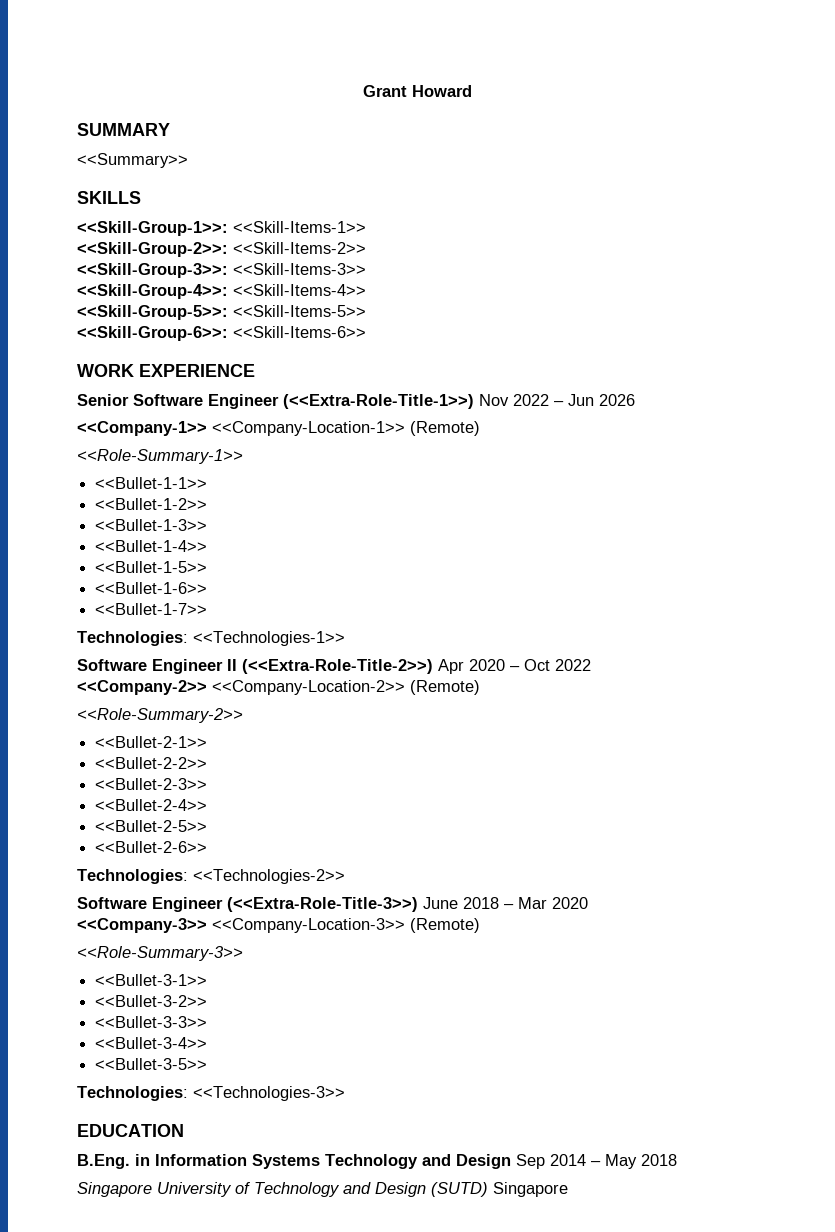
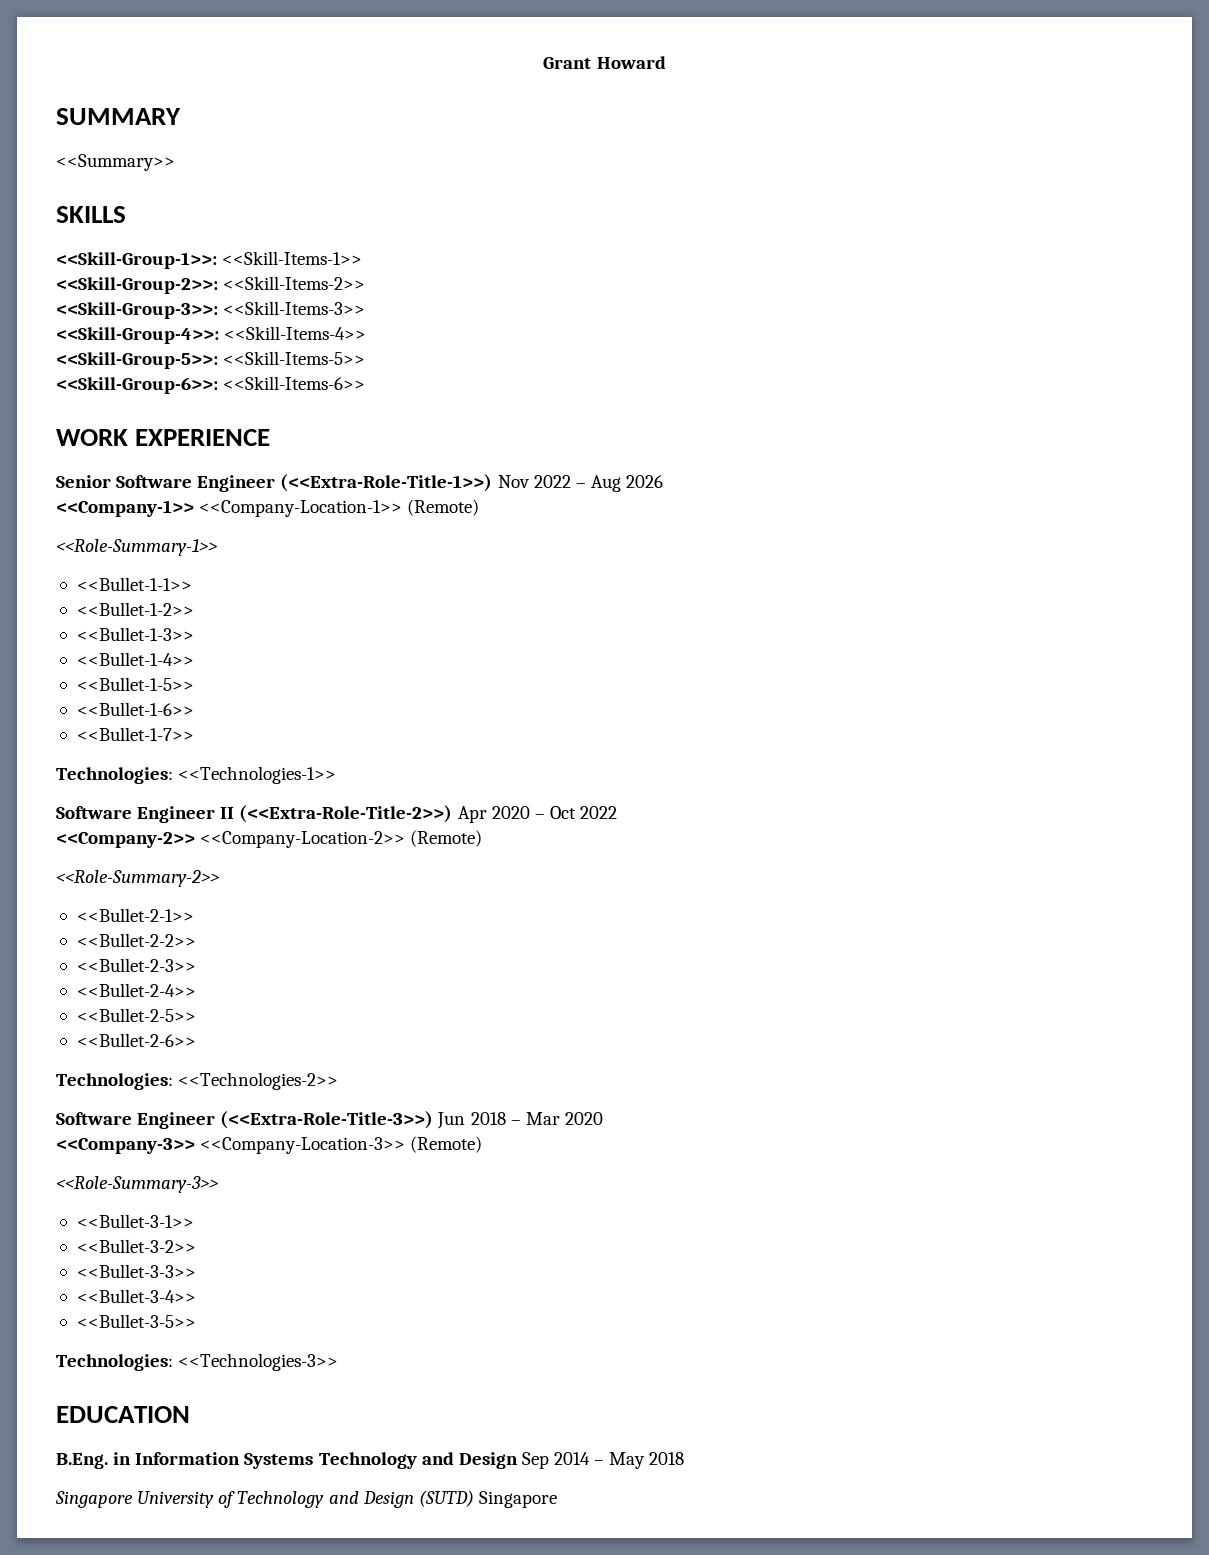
[568,394,594,406] Jun -> [590,475,621,492] Aug
[423,897,458,909] June -> [437,1112,466,1129] Jun

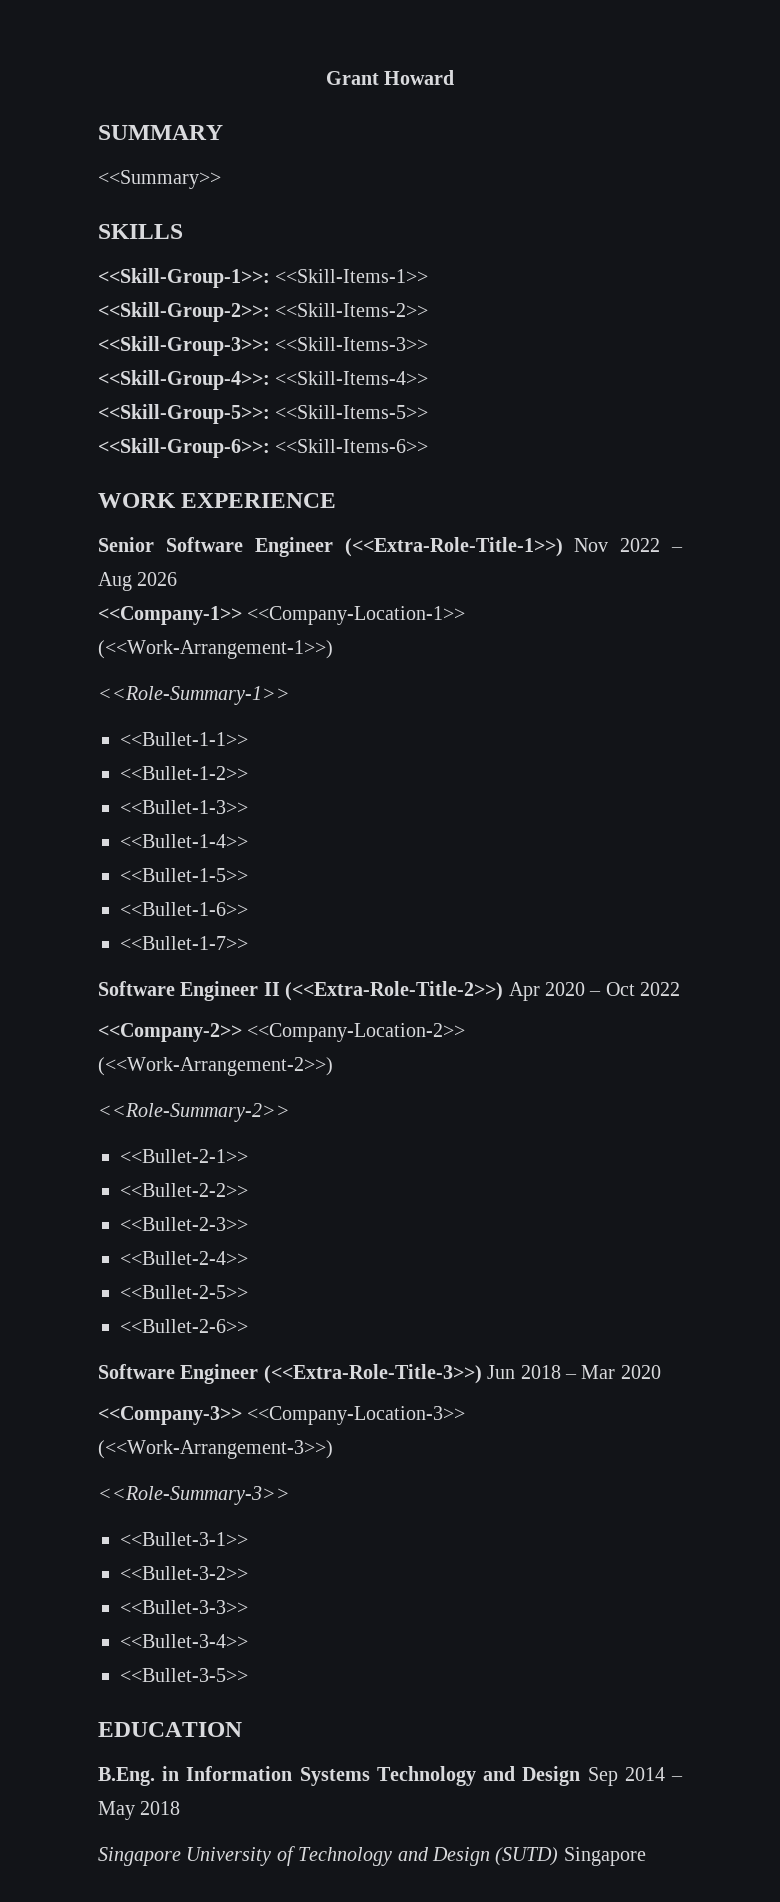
[407,499,480,516] (Remote) -> [98,640,333,659] (<<Work-Arrangement-1>>)
[56,766,337,784] // Technologies: <<Technologies-1>> -> (248, 943) none
[410,830,483,847] (Remote) -> [98,1057,333,1076] (<<Work-Arrangement-2>>)
[56,1072,339,1090] // Technologies: <<Technologies-2>> -> (248, 1326) none
[410,1136,483,1153] (Remote) -> [98,1440,333,1459] (<<Work-Arrangement-3>>)
[56,1353,339,1371] // Technologies: <<Technologies-3>> -> (248, 1675) none

